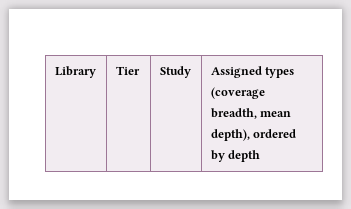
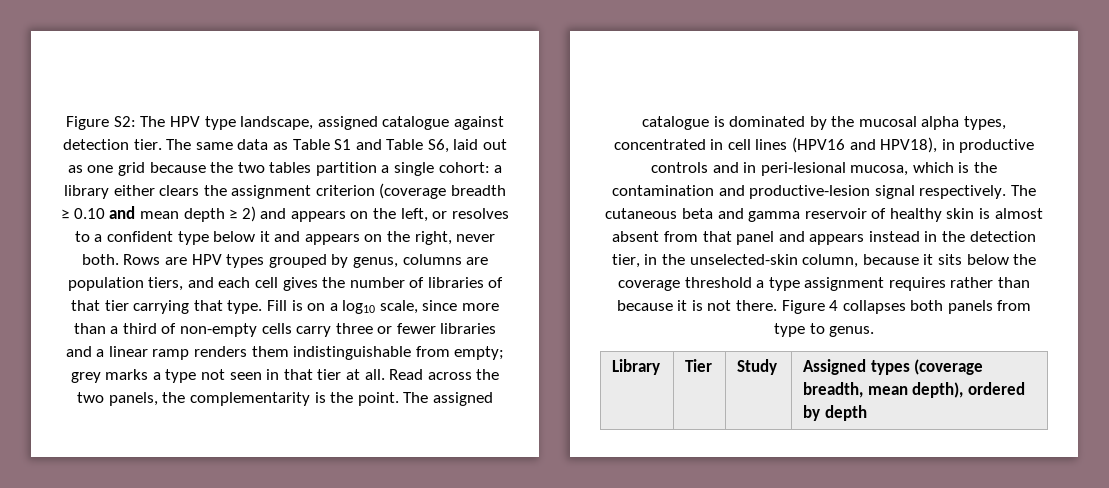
(54, 72) none -> [66,116,504,130] [62,139,508,153] [67,162,503,176] [63,183,507,199] [61,206,509,222] [74,231,496,245] [81,254,489,268] [67,277,504,291] [70,300,500,314] [73,323,497,337] [65,346,505,360] [70,369,500,383] [77,392,493,406] [641,116,1007,130] [613,137,1035,153] [650,162,998,176] [612,185,1036,199] [605,208,1043,222] [612,231,1036,245] [611,254,1037,268] [617,277,1031,291] [616,300,1032,314] [773,323,875,337] Figure S2: The HPV type landscape, assigned catalogue against detection tier. The same data as Table S1 and Table S6, laid out as one grid because the two tables partition a single cohort: a library either clears the assignment criterion (coverage breadth ≥ 0.10 and mean depth ≥ 2) and appears on the left, or resolves to a confident type below it and appears on the right, never both. Rows are HPV types grouped by genus, columns are population tiers, and each cell gives the number of libraries of that tier carrying that type. Fill is on a log10 scale, since more than a third of non-empty cells carry three or fewer libraries and a linear ramp renders them indistinguishable from empty; grey marks a type not seen in that tier at all. Read across the two panels, the complementarity is the point. The assigned catalogue is dominated by the mucosal alpha types, concentrated in cell lines (HPV16 and HPV18), in productive controls and in peri-lesional mucosa, which is the contamination and productive-lesion signal respectively. The cutaneous beta and gamma reservoir of healthy skin is almost absent from that panel and appears instead in the detection tier, in the unselected-skin column, because it sits below the coverage threshold a type assignment requires rather than because it is not there. Figure 4 collapses both panels from type to genus. //

